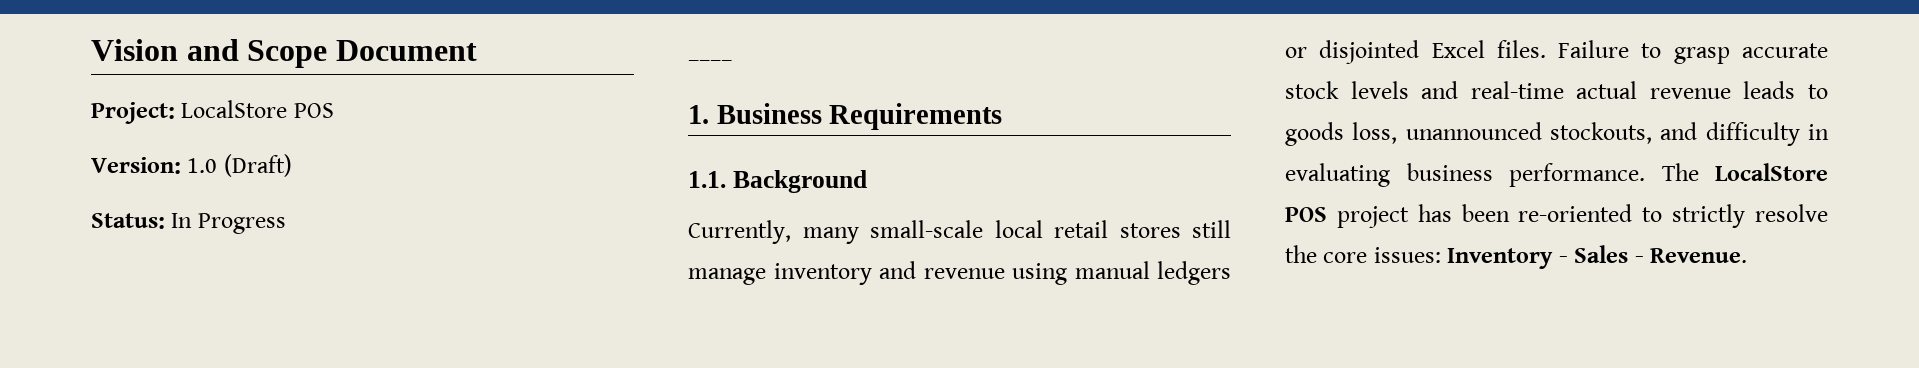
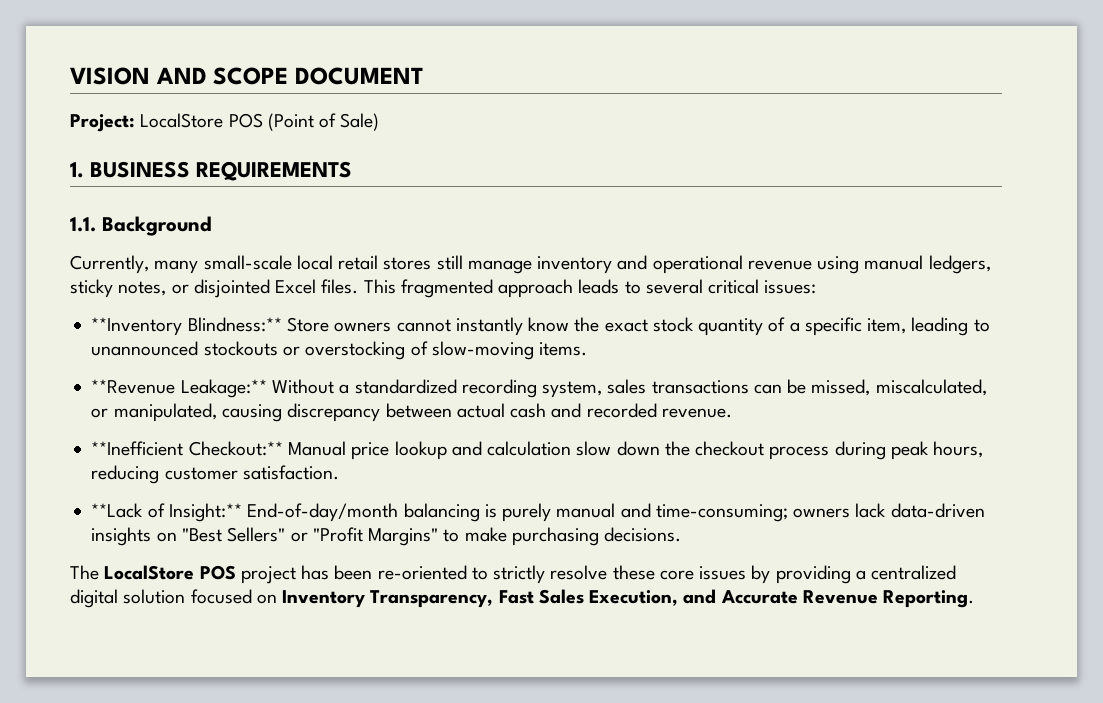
[91,39,477,68] Vision and Scope Document -> [70,67,423,85] VISION AND SCOPE DOCUMENT
[91,154,292,177] [91,213,286,234] [688,58,732,61] // Version: 1.0 (Draft) // Status: In Progress // ____ -> [267,113,380,131] (Point of Sale)
[716,103,1003,130] Business Requirements -> [90,161,353,181] BUSINESS REQUIREMENTS
(916, 270) none -> [652,255,743,274] operational
[1157,261,1231,285] ledgers -> [928,255,991,274] [70,279,167,298] ledgers, sticky notes,
[1558,40,1828,64] [1285,81,1828,99] [1285,122,1829,146] [1285,163,1645,187] Failure to grasp accurate stock levels and real-time actual revenue leads to goods loss, unannounced stockouts, and difficulty in evaluating business performance. -> [363,279,817,298] [91,317,990,336] [91,341,588,360] [91,379,987,398] [91,403,732,422] [91,441,984,460] [91,465,339,484] [91,503,985,522] [91,527,682,546] This fragmented approach leads to several critical issues: // **Inventory Blindness:** Store owners cannot instantly know the exact stock quantity of a specific item, leading to unannounced stockouts or overstocking of slow-moving items. // **Revenue Leakage:** Without a standardized recording system, sales transactions can be missed, miscalculated, or manipulated, causing discrepancy between actual cash and recorded revenue. // **Inefficient Checkout:** Manual price lookup and calculation slow down the checkout process during peak hours, reducing customer satisfaction. // **Lack of Insight:** End-of-day/month balancing is purely manual and time-consuming; owners lack data-driven insights on "Best Sellers" or "Profit Margins" to make purchasing decisions. //
[1285,245,1748,269] the core issues: Inventory - Sales - Revenue. -> [612,565,957,584] [70,589,975,608] these core issues by providing a centralized digital solution focused on Inventory Transparency, Fast Sales Execution, and Accurate Revenue Reporting.

